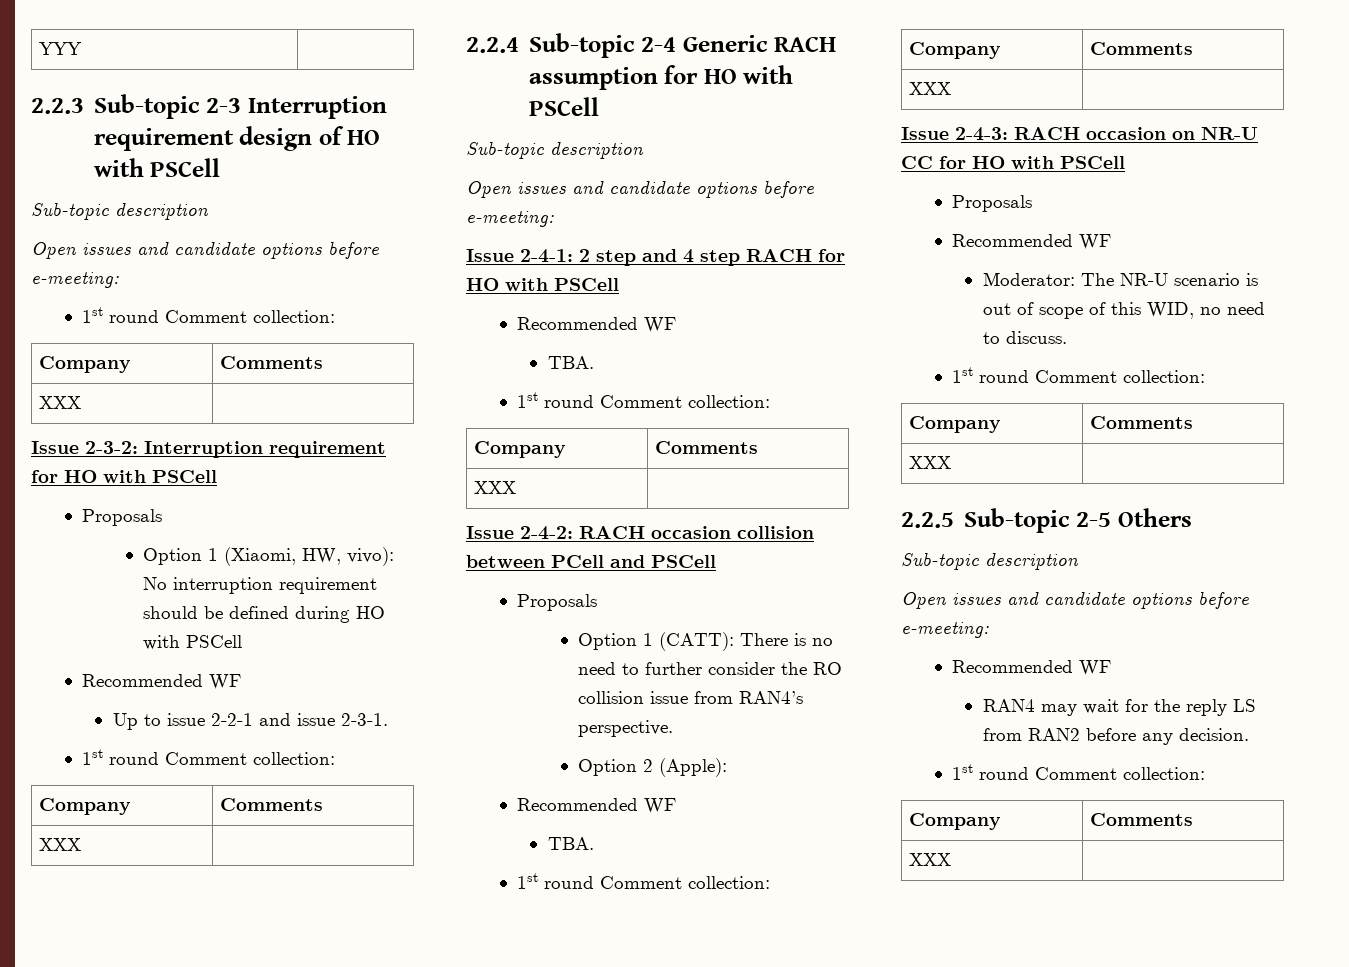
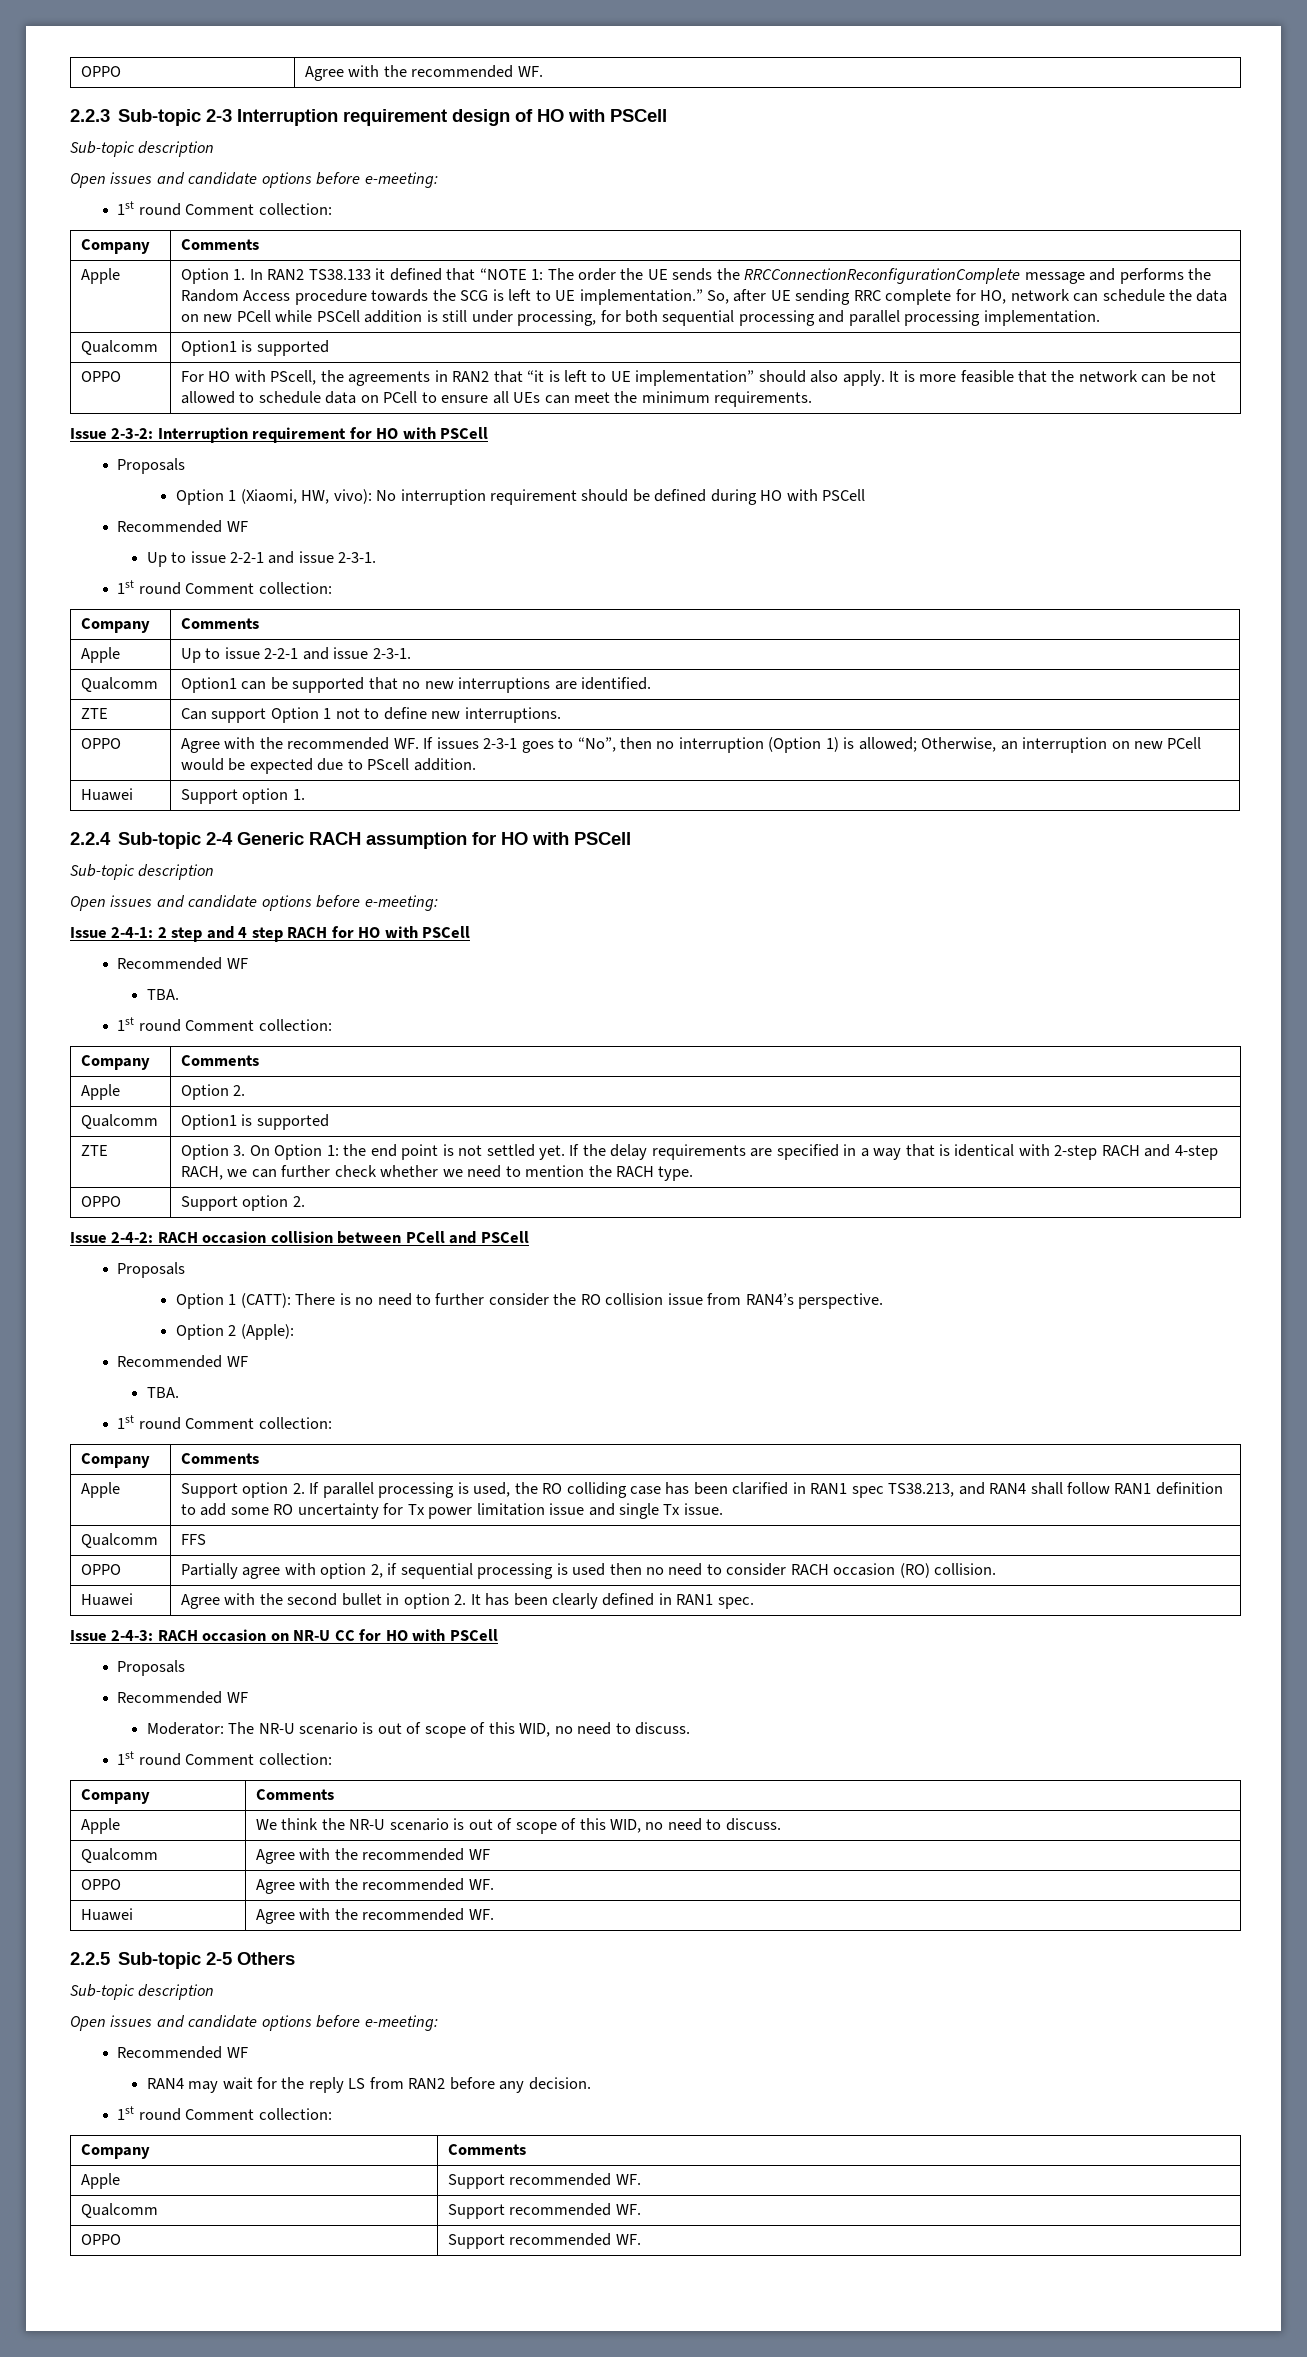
[38,42,82,55] YYY | -> [81,66,122,77] [305,65,543,81] OPPO | Agree with the recommended WF.
[38,396,81,409] XXX | -> [81,268,121,284] [181,268,1212,284] [181,289,1228,305] [181,310,1100,326] [81,340,159,355] [181,340,329,356] [81,371,122,382] [181,370,1217,386] [181,391,813,407] Apple | Option 1. In RAN2 TS38.133 it defined that “NOTE 1: The order the UE sends the RRCConnectionReconfigurationComplete message and performs the Random Access procedure towards the SCG is left to UE implementation.” So, after UE sending RRC complete for HO, network can schedule the data on new PCell while PSCell addition is still under processing, for both sequential processing and parallel processing implementation. // Qualcomm | Option1 is supported // OPPO | For HO with PScell, the agreements in RAN2 that “it is left to UE implementation” should also apply. It is more feasible that the network can be not allowed to schedule data on PCell to ensure all UEs can meet the minimum requirements.
[38,838,81,851] XXX | -> [81,647,121,663] [181,647,411,663] [81,677,159,692] [181,677,652,693] [81,708,109,719] [181,707,561,723] [81,738,122,749] [181,737,1202,753] [181,758,476,774] [81,788,134,801] [181,788,305,804] Apple | Up to issue 2-2-1 and issue 2-3-1. // Qualcomm | Option1 can be supported that no new interruptions are identified. // ZTE | Can support Option 1 not to define new interruptions. // OPPO | Agree with the recommended WF. If issues 2-3-1 goes to “No”, then no interruption (Option 1) is allowed; Otherwise, an interruption on new PCell would be expected due to PScell addition. // Huawei | Support option 1.
[473,481,516,494] XXX | -> [81,1084,121,1100] [181,1084,246,1100] [81,1114,159,1129] [181,1114,329,1130] [81,1145,109,1156] [181,1144,1218,1160] [181,1165,694,1181] [81,1196,122,1207] [181,1195,305,1211] Apple | Option 2. // Qualcomm | Option1 is supported // ZTE | Option 3. On Option 1: the end point is not settled yet. If the delay requirements are specified in a way that is identical with 2-step RACH and 4-step RACH, we can further check whether we need to mention the RACH type. // OPPO | Support option 2.
[908,82,951,95] XXX | -> [81,1482,121,1498] [181,1482,1223,1498] [181,1503,723,1519] [81,1533,159,1548] [181,1534,207,1545] [81,1564,122,1575] [181,1563,997,1579] [81,1593,134,1606] [181,1593,754,1609] Apple | Support option 2. If parallel processing is used, the RO colliding case has been clarified in RAN1 spec TS38.213, and RAN4 shall follow RAN1 definition to add some RO uncertainty for Tx power limitation issue and single Tx issue. // Qualcomm | FFS // OPPO | Partially agree with option 2, if sequential processing is used then no need to consider RACH occasion (RO) collision. // Huawei | Agree with the second bullet in option 2. It has been clearly defined in RAN1 spec.
[908,456,951,469] XXX | -> [81,1818,121,1834] [256,1818,781,1834] [81,1848,159,1863] [256,1848,490,1864] [81,1879,122,1890] [256,1878,494,1894] [81,1908,134,1921] [256,1908,494,1924] Apple | We think the NR-U scenario is out of scope of this WID, no need to discuss. // Qualcomm | Agree with the recommended WF // OPPO | Agree with the recommended WF. // Huawei | Agree with the recommended WF.
[908,853,951,866] XXX | -> [81,2173,121,2189] [448,2173,641,2189] [81,2203,159,2218] [448,2203,641,2219] [81,2234,122,2245] [448,2233,641,2249] Apple | Support recommended WF. // Qualcomm | Support recommended WF. // OPPO | Support recommended WF.

